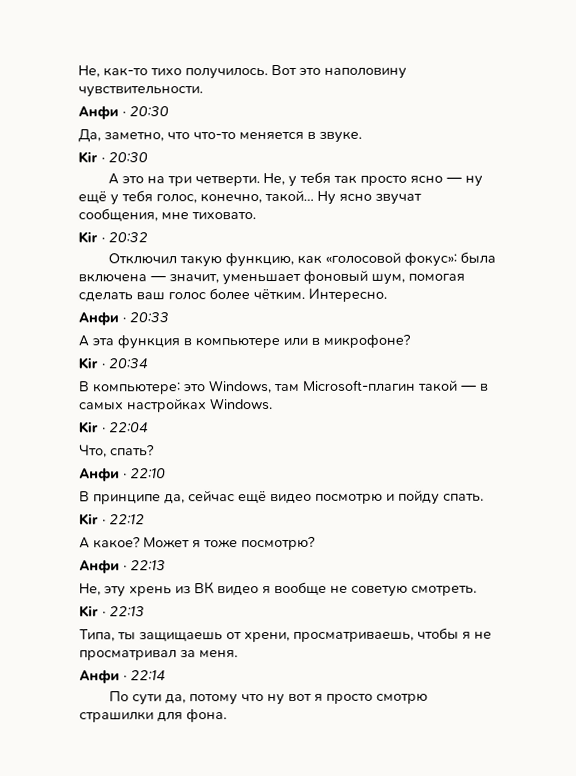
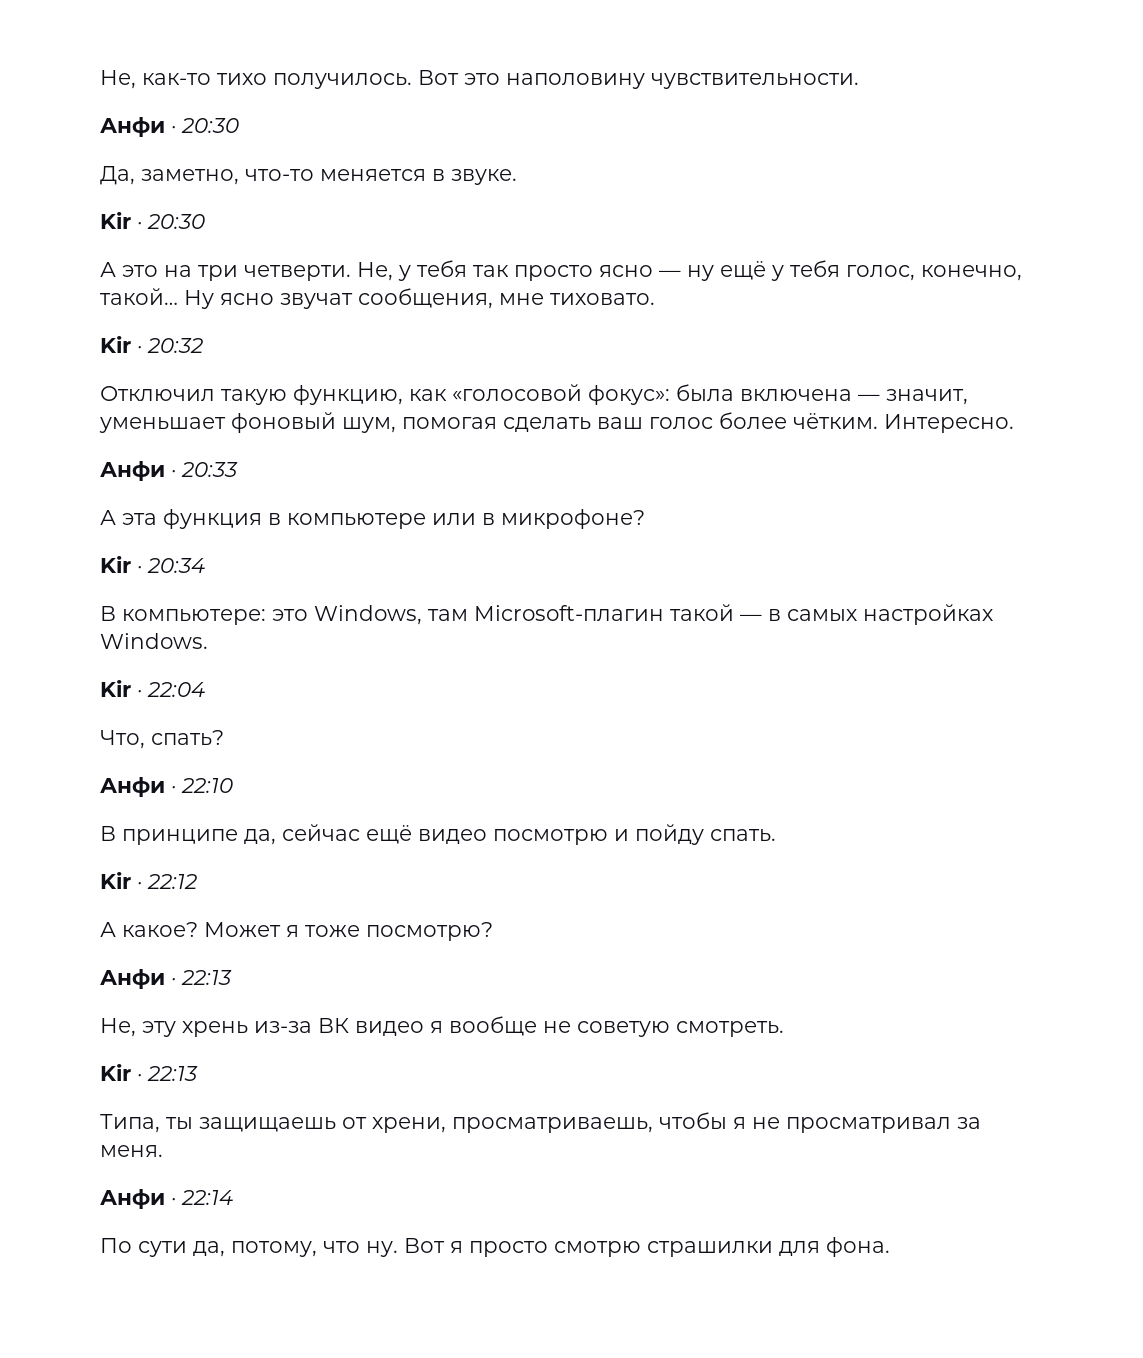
[167,132,190,140] что -> (239, 177) none
[175,586,191,594] из -> [254,1021,312,1033] из-за
[189,693,313,706] потому что ну вот -> [231,1238,445,1257] потому, что ну. Вот

